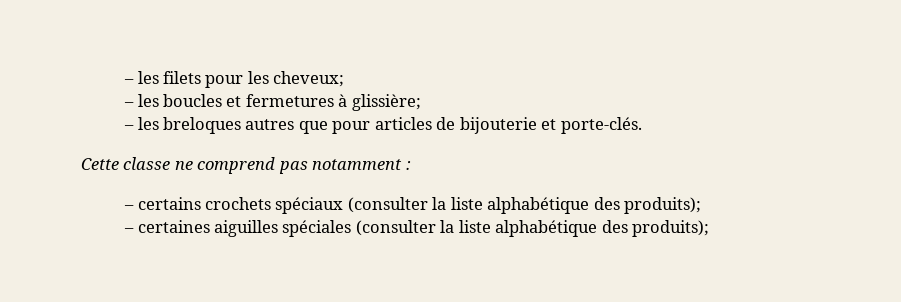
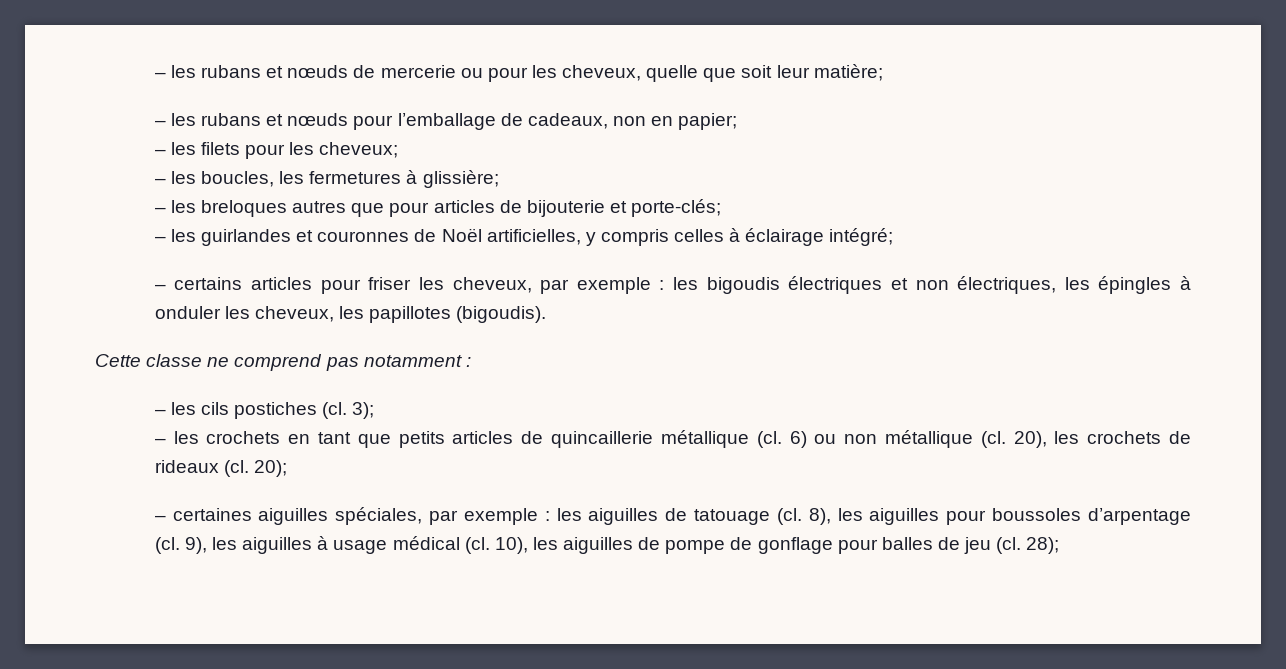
[124,71,159,84] – les -> [154,64,883,82] [154,113,738,130] [154,142,196,155] – les rubans et nœuds de mercerie ou pour les cheveux, quelle que soit leur matière; // – les rubans et nœuds pour l’emballage de cadeaux, non en papier; // – les
[162,94,242,107] boucles et -> [201,171,305,187] boucles, les
[560,117,642,134] porte-clés. -> [631,199,722,217] [154,228,894,246] [154,276,1191,294] [154,306,547,323] porte-clés; // – les guirlandes et couronnes de Noël artificielles, y compris celles à éclairage intégré; // – certains articles pour friser les cheveux, par exemple : les bigoudis électriques et non électriques, les épingles à onduler les cheveux, les papillotes (bigoudis).
[137,197,702,214] [124,220,710,237] certains crochets spéciaux (consulter la liste alphabétique des produits); // – certaines aiguilles spéciales (consulter la liste alphabétique des produits); -> [170,402,375,419] [154,430,1191,448] [154,460,288,477] [154,507,1192,525] [154,536,1060,554] les cils postiches (cl. 3); // – les crochets en tant que petits articles de quincaillerie métallique (cl. 6) ou non métallique (cl. 20), les crochets de rideaux (cl. 20); // – certaines aiguilles spéciales, par exemple : les aiguilles de tatouage (cl. 8), les aiguilles pour boussoles d’arpentage (cl. 9), les aiguilles à usage médical (cl. 10), les aiguilles de pompe de gonflage pour balles de jeu (cl. 28);

